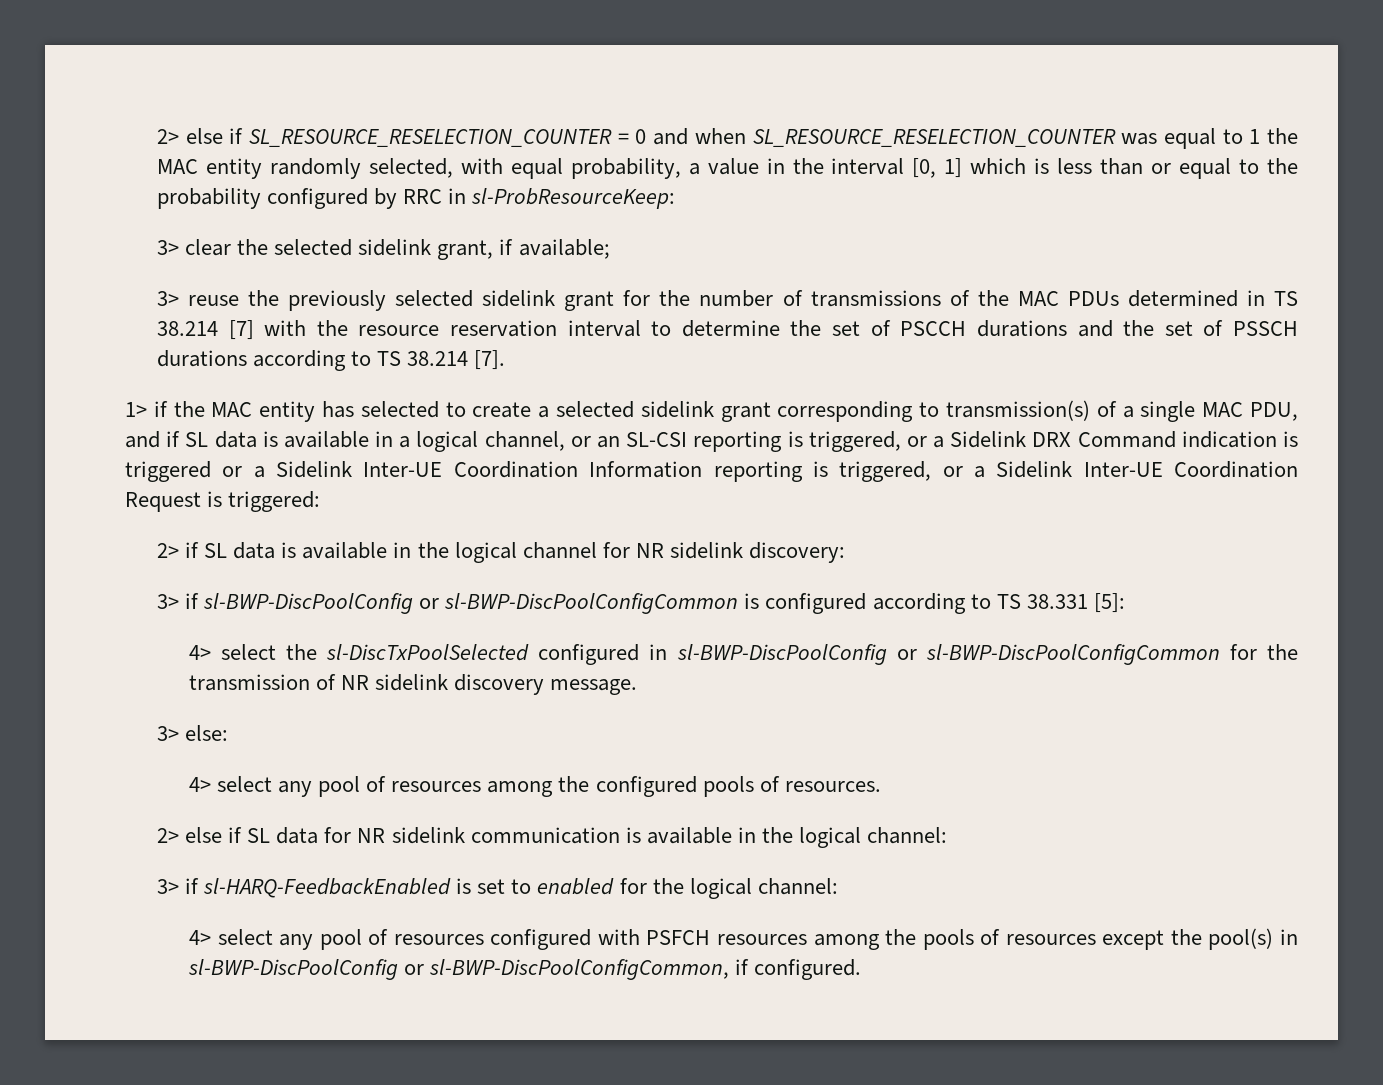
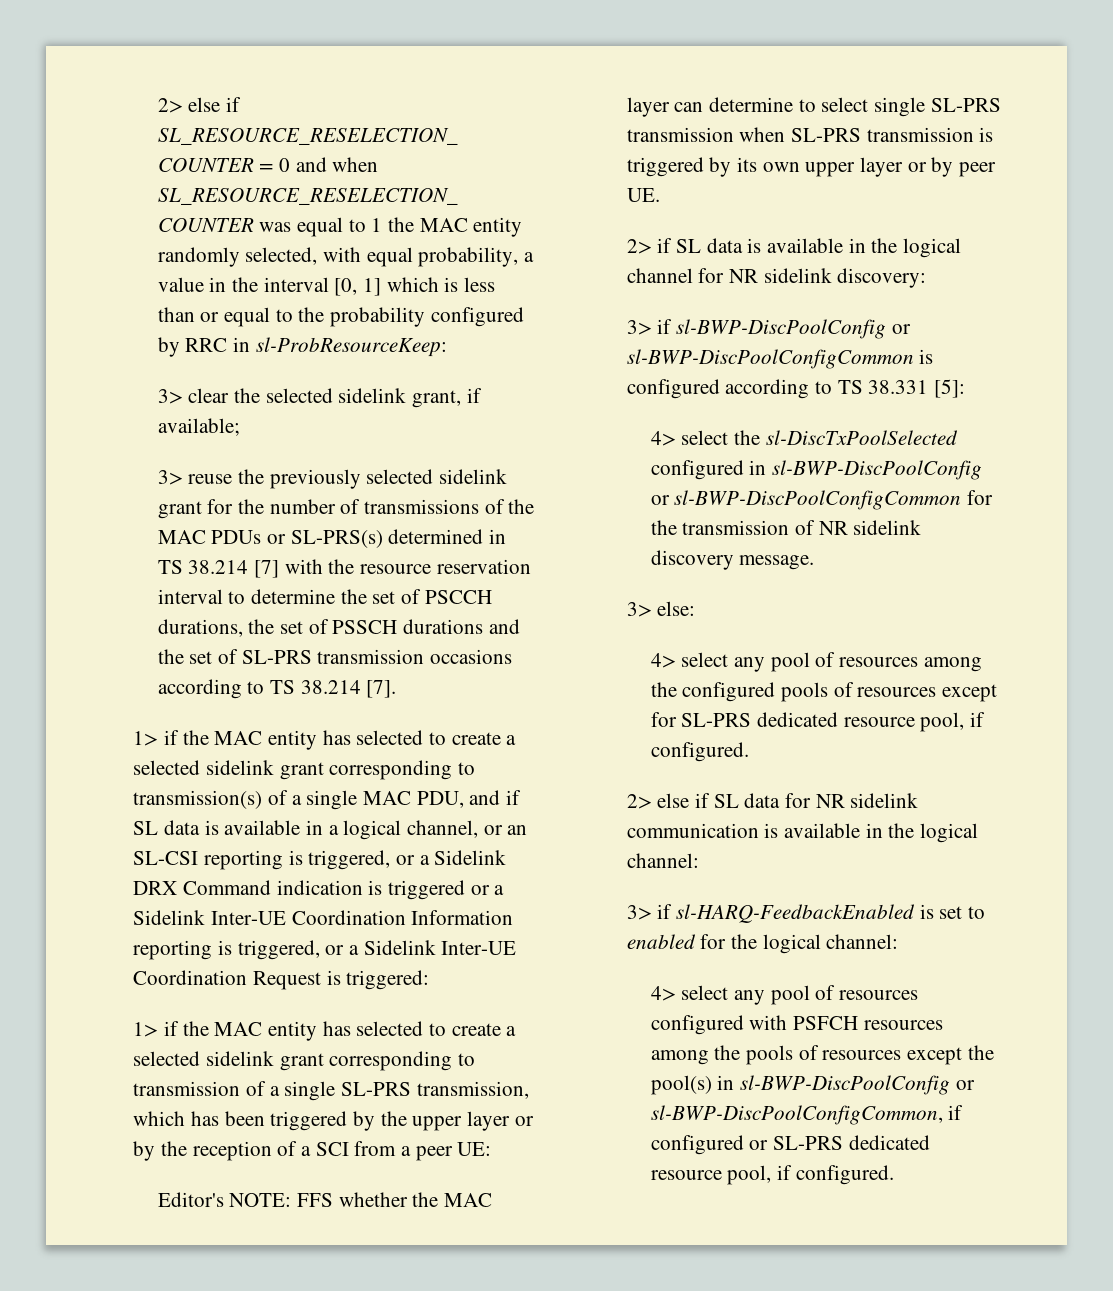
(1119, 298) none -> [266,530,383,548] or SL-PRS(s)
(967, 328) none -> [157,619,398,637] durations, the set of PSSCH
[1233,321,1298,336] [156,350,247,367] PSSCH durations -> [241,649,512,664] SL-PRS transmission occasions
(321, 501) none -> [133,1021,517,1041] [133,1051,475,1071] [133,1081,529,1101] [133,1111,534,1131] [133,1141,492,1161] [157,1192,492,1207] [626,97,1001,117] [626,127,994,142] [626,157,996,177] [626,188,660,202] // 1> if the MAC entity has selected to create a selected sidelink grant corresponding to transmission of a single SL-PRS transmission, which has been triggered by the upper layer or by the reception of a SCI from a peer UE: // Editor's NOTE: FFS whether the MAC layer can determine to select single SL-PRS transmission when SL-PRS transmission is triggered by its own upper layer or by peer UE.
[784,781,881,792] resources. -> [857,684,998,702] [650,712,986,732] [650,742,749,762] resources except for SL-PRS dedicated resource pool, if configured.
(750, 967) none -> [650,1135,930,1155] [650,1165,793,1185] configured or SL-PRS dedicated resource pool, if

